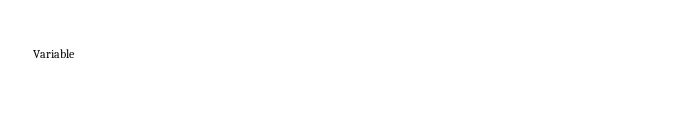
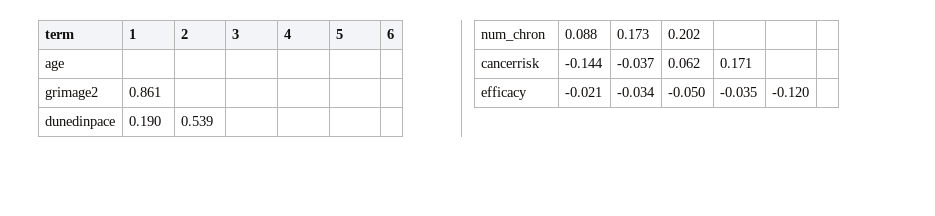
[33,49,75,58] Variable -> [44,30,74,39] [128,29,136,39] [180,29,188,39] [231,29,239,39] [283,29,291,39] [335,29,343,39] [386,29,394,39] [44,60,64,71] [44,87,98,100] [128,87,161,97] [44,116,115,129] [128,116,161,126] [180,116,213,126] [480,29,546,41] [564,29,597,39] [616,29,649,39] [667,29,700,39] [480,58,540,68] [564,58,603,68] [616,58,654,68] [667,58,700,68] [719,58,752,68] [480,86,527,100] [564,87,602,97] [616,87,655,97] [667,87,705,97] [719,87,757,97] [771,87,809,97] term | 1 | 2 | 3 | 4 | 5 | 6 // age | | | | | | // grimage2 | 0.861 | | | | | // dunedinpace | 0.190 | 0.539 | | | | // num_chron | 0.088 | 0.173 | 0.202 | | | // cancerrisk | -0.144 | -0.037 | 0.062 | 0.171 | | // efficacy | -0.021 | -0.034 | -0.050 | -0.035 | -0.120 |

